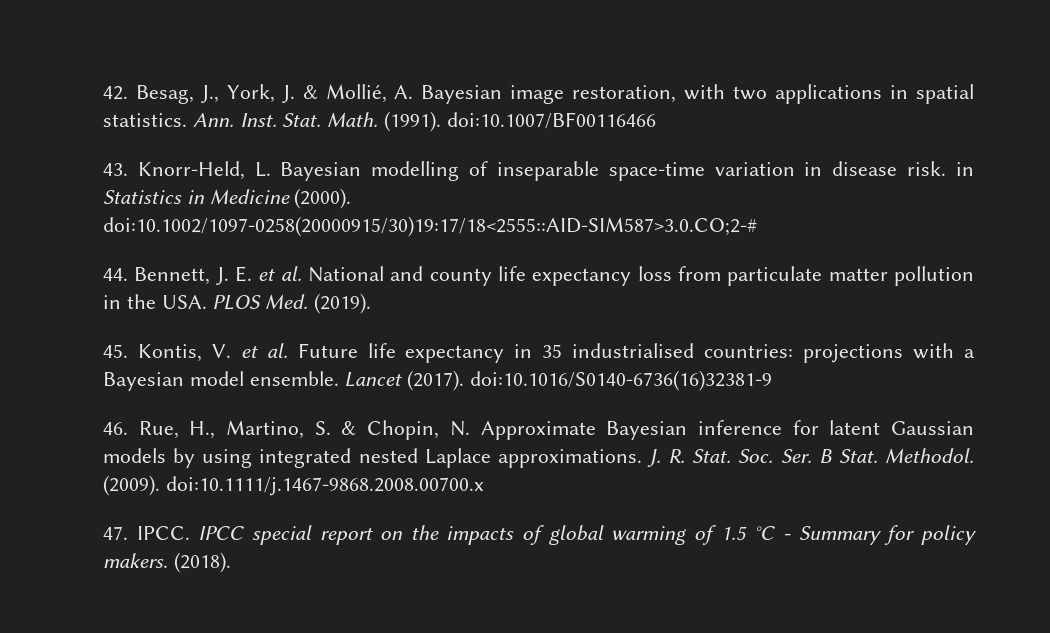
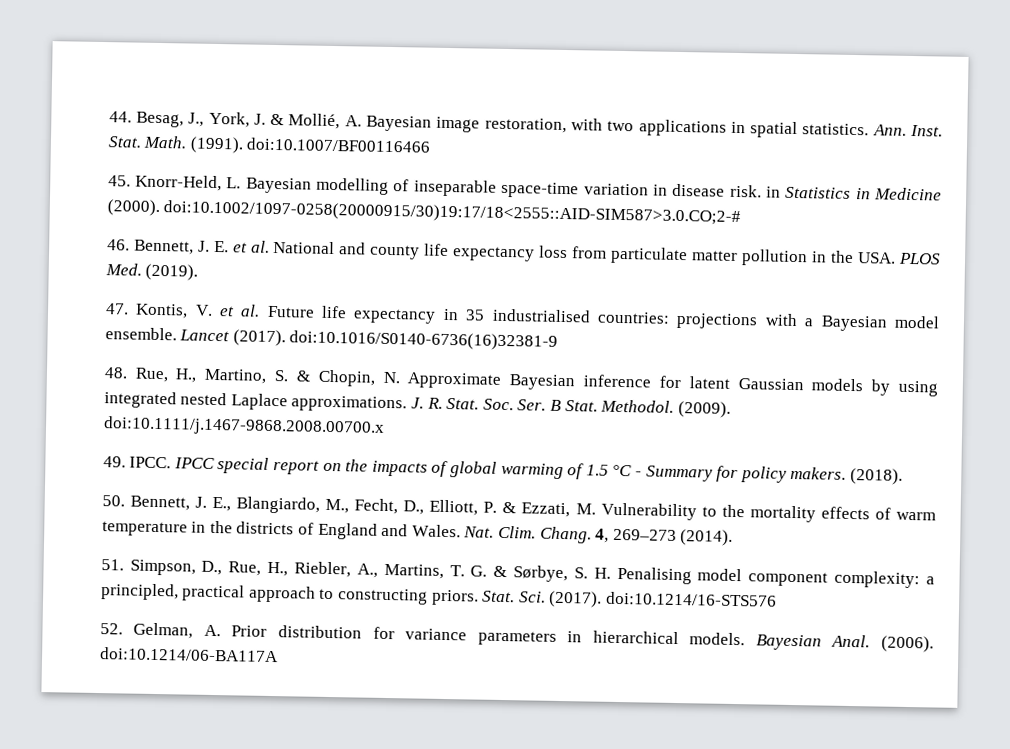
[102,86,128,100] 42. -> [108,111,132,123] 44.
[102,163,128,176] 43. -> [107,175,131,187] 45.
[102,268,128,281] 44. -> [106,239,130,251] 46.
[102,344,128,358] 45. -> [104,303,129,315] 47.
[102,422,128,435] 46. -> [103,367,128,379] 48.
[102,526,128,540] 47. -> [102,456,126,468] 49.
(231, 562) none -> [101,495,936,523] [101,520,734,546] [100,559,936,589] [100,583,778,608] [99,622,934,653] [99,647,279,663] // 50. Bennett, J. E., Blangiardo, M., Fecht, D., Elliott, P. & Ezzati, M. Vulnerability to the mortality effects of warm temperature in the districts of England and Wales. Nat. Clim. Chang. 4, 269–273 (2014). // 51. Simpson, D., Rue, H., Riebler, A., Martins, T. G. & Sørbye, S. H. Penalising model component complexity: a principled, practical approach to constructing priors. Stat. Sci. (2017). doi:10.1214/16-STS576 // 52. Gelman, A. Prior distribution for variance parameters in hierarchical models. Bayesian Anal. (2006). doi:10.1214/06-BA117A

